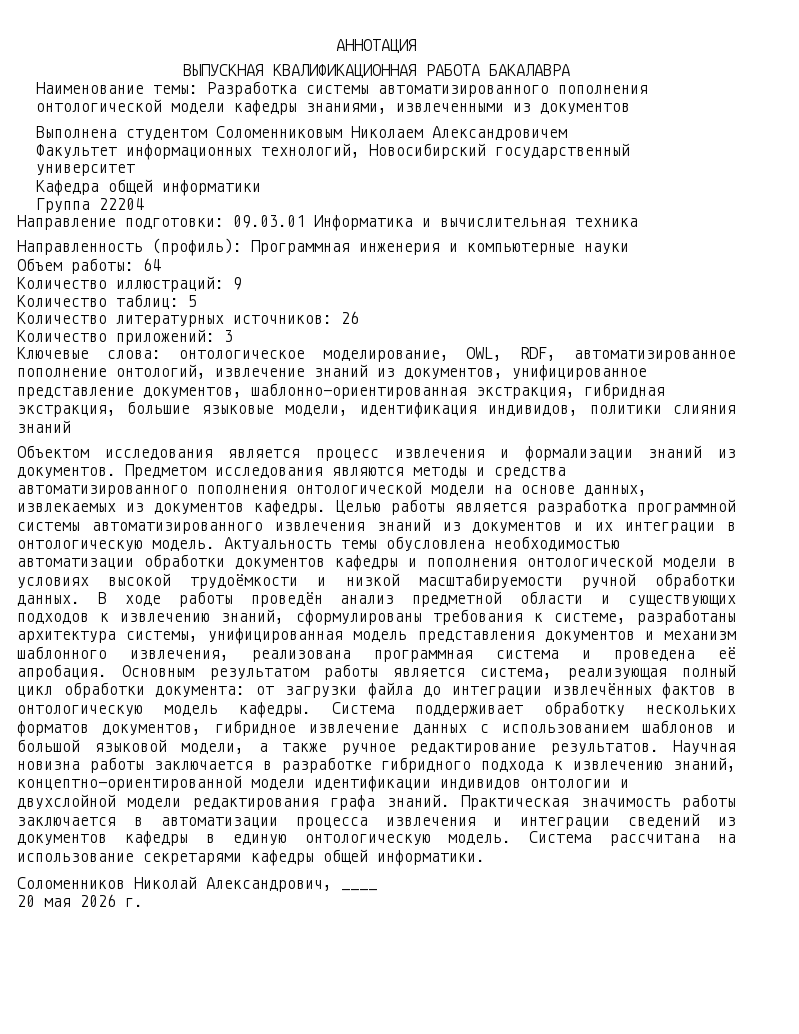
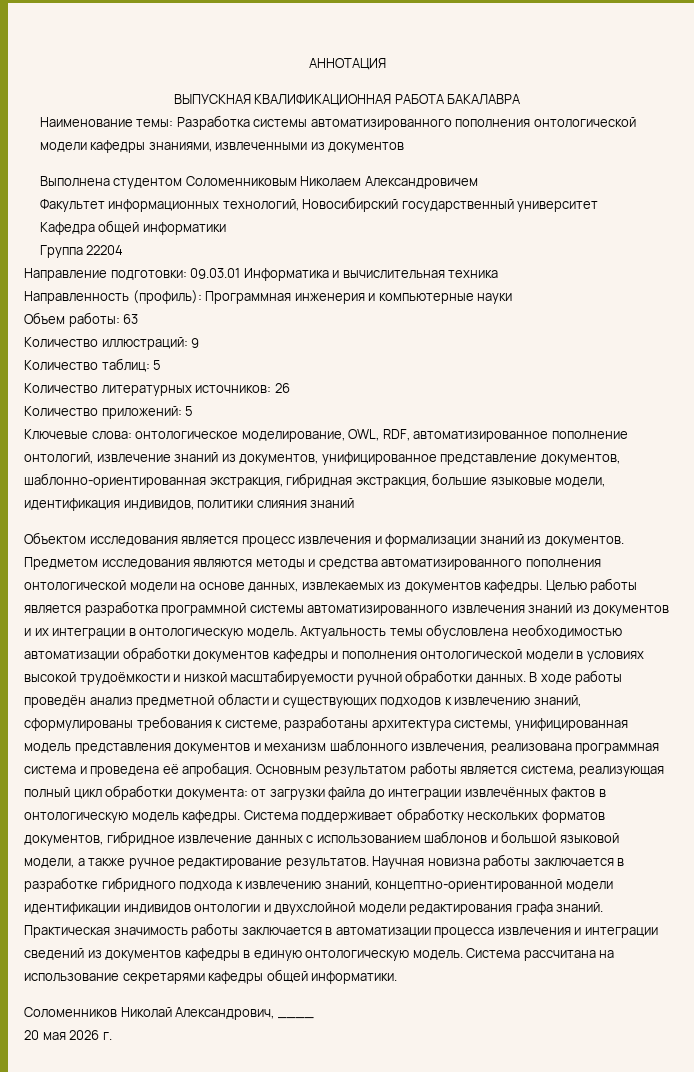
[143,258,161,271] 64 -> [123,314,139,324] 63
[224,330,233,342] 3 -> [185,406,194,416] 5

